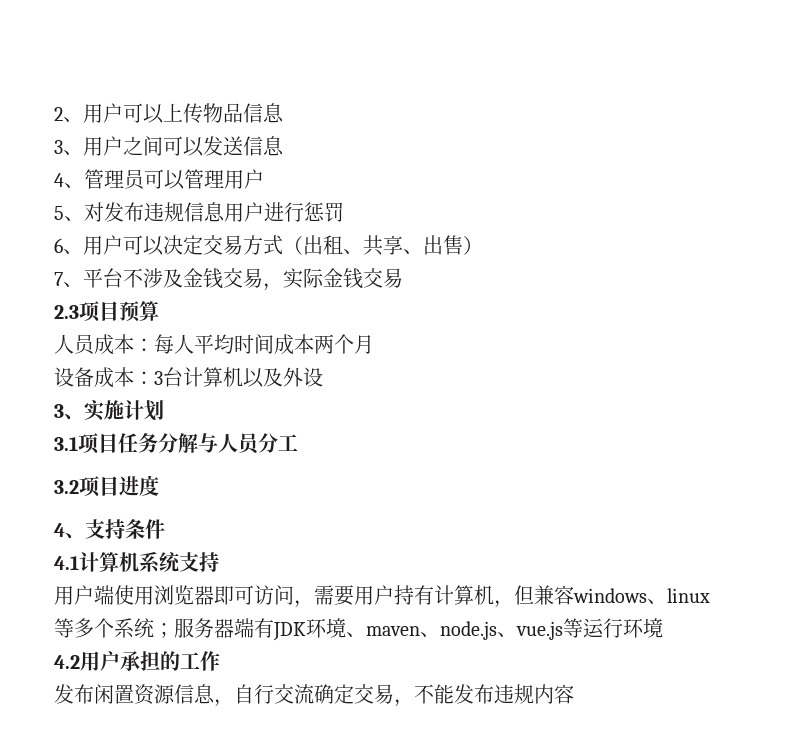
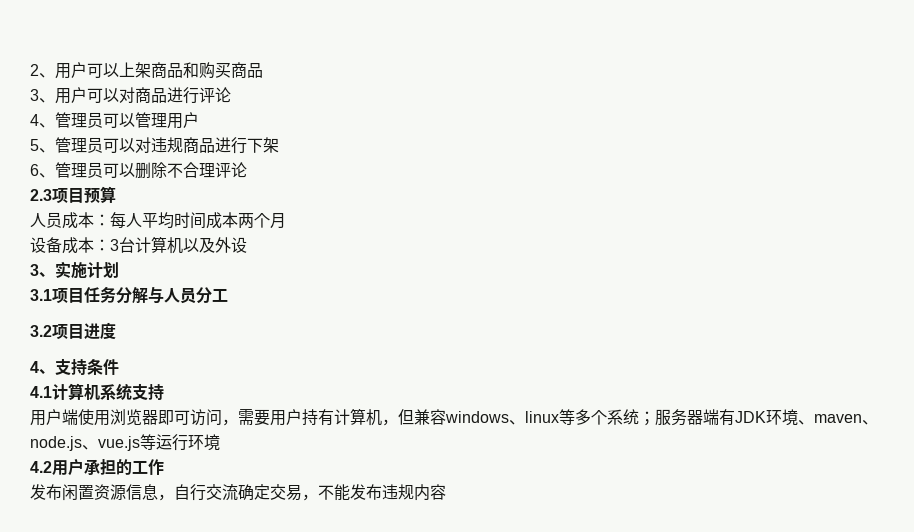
[183,103,284,123] 传物品信息 -> [135,62,263,79] 架商品和购买商品
[123,136,284,157] 之间可以发送信息 -> [87,87,231,104] 可以对商品进行评论
[84,202,344,222] [54,235,483,256] [54,268,403,291] 对发布违规信息用户进行惩罚 // 6、用户可以决定交易方式（出租、共享、出售） // 7、平台不涉及金钱交易，实际金钱交易 -> [55,137,279,154] [30,162,247,179] 管理员可以对违规商品进行下架 // 6、管理员可以删除不合理评论

